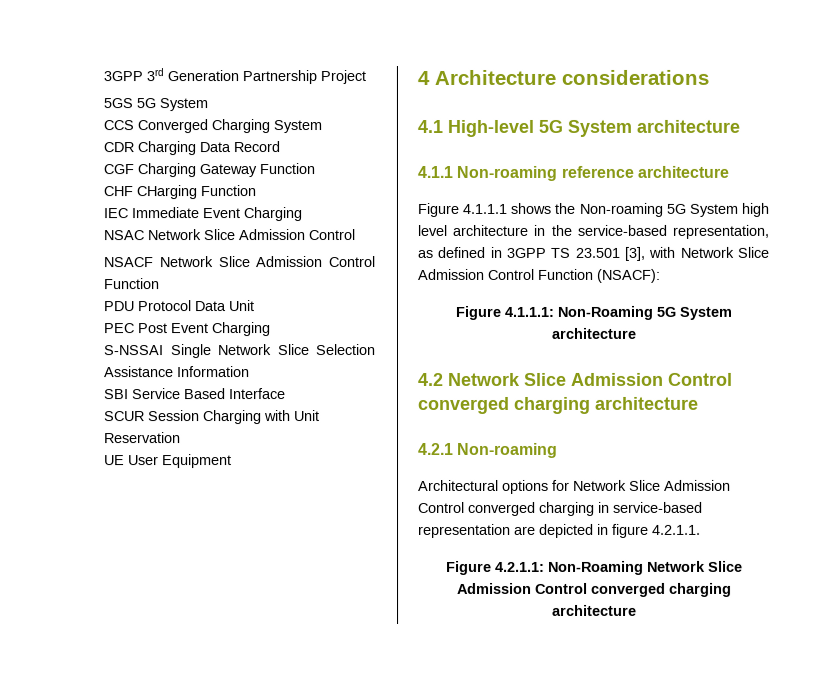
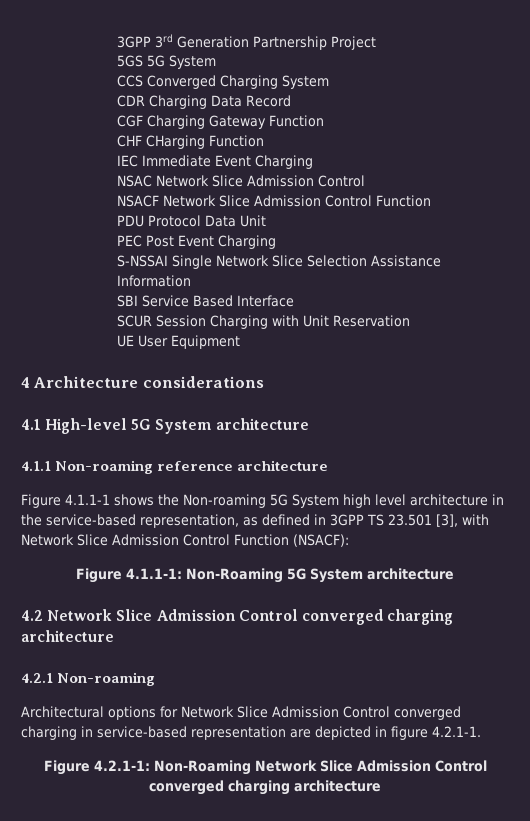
[462,203,508,214] 4.1.1.1 -> [64,494,110,505] 4.1.1-1
[503,306,554,317] 4.1.1.1: -> [126,568,182,579] 4.1.1-1:
[652,524,701,535] [445,560,545,575] 4.2.1.1. // Figure 4.2.1.1: -> [432,726,481,737] [43,760,150,775] 4.2.1-1. // Figure 4.2.1-1:

